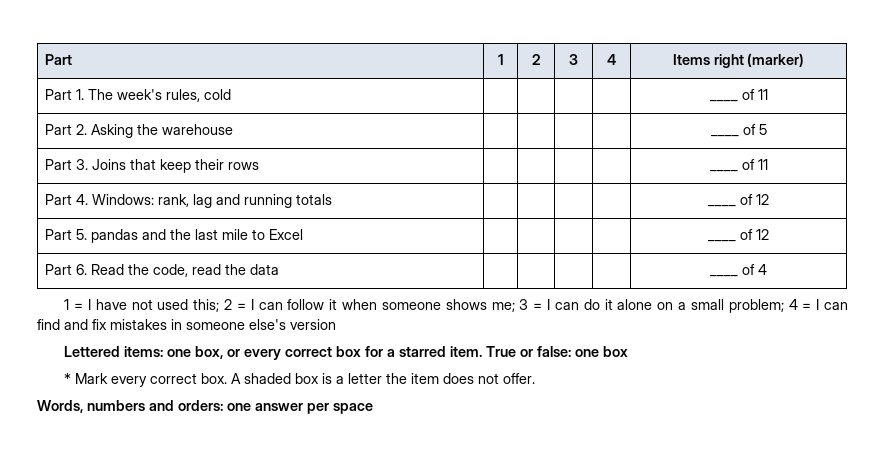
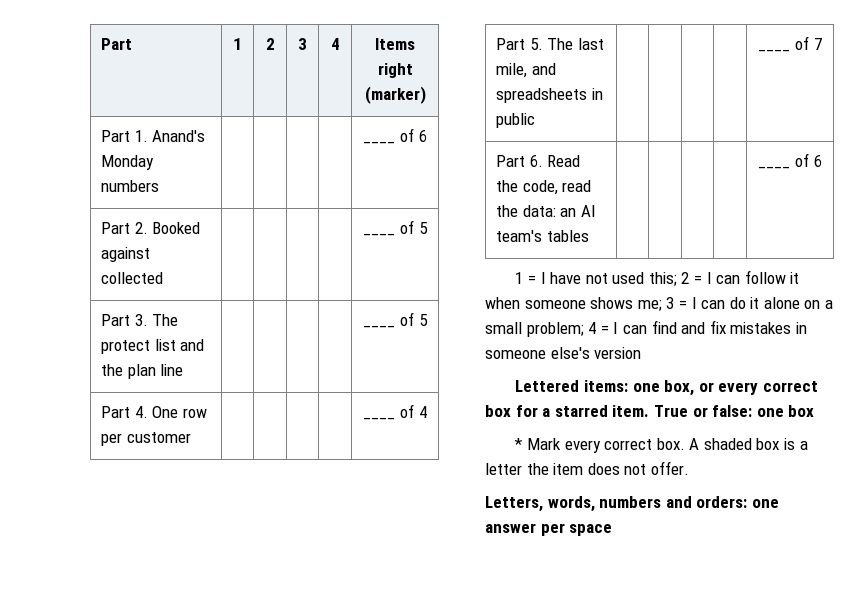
[88,89,232,102] [709,100,738,102] [741,89,768,100] The week's rules, cold | | | | | ____ of 11 -> [152,130,206,142] [101,155,155,170] [101,180,160,192] [363,128,427,144] Anand's Monday numbers | | | | | ____ of 6
[91,124,234,138] Asking the warehouse -> [152,222,201,234] [101,247,151,262] [101,272,164,284] Booked against collected
[92,159,260,173] [709,170,738,172] [741,159,768,170] Joins that keep their rows | | | | | ____ of 11 -> [152,314,179,326] [101,339,205,354] [101,364,184,379] [363,312,428,328] The protect list and the plan line | | | | | ____ of 5
[92,194,333,208] [708,205,736,207] [740,194,769,205] Windows: rank, lag and running totals | | | | | ____ of 12 -> [152,406,207,418] [101,432,191,446] [363,404,427,420] One row per customer | | | | | ____ of 4
[91,229,304,243] [708,240,736,242] [740,229,769,240] pandas and the last mile to Excel | | | | | ____ of 12 -> [547,38,604,50] [496,63,556,78] [496,88,603,103] [496,113,536,128] [758,36,822,52] The last mile, and spreadsheets in public | | | | | ____ of 7
[250,264,280,275] [710,275,738,277] [742,264,767,275] data | | | | | ____ of 4 -> [522,205,596,217] [496,230,589,242] [758,153,822,169] data: an AI team's tables | | | | | ____ of 6
[37,400,83,413] Words, -> [485,496,595,512] Letters, words,

